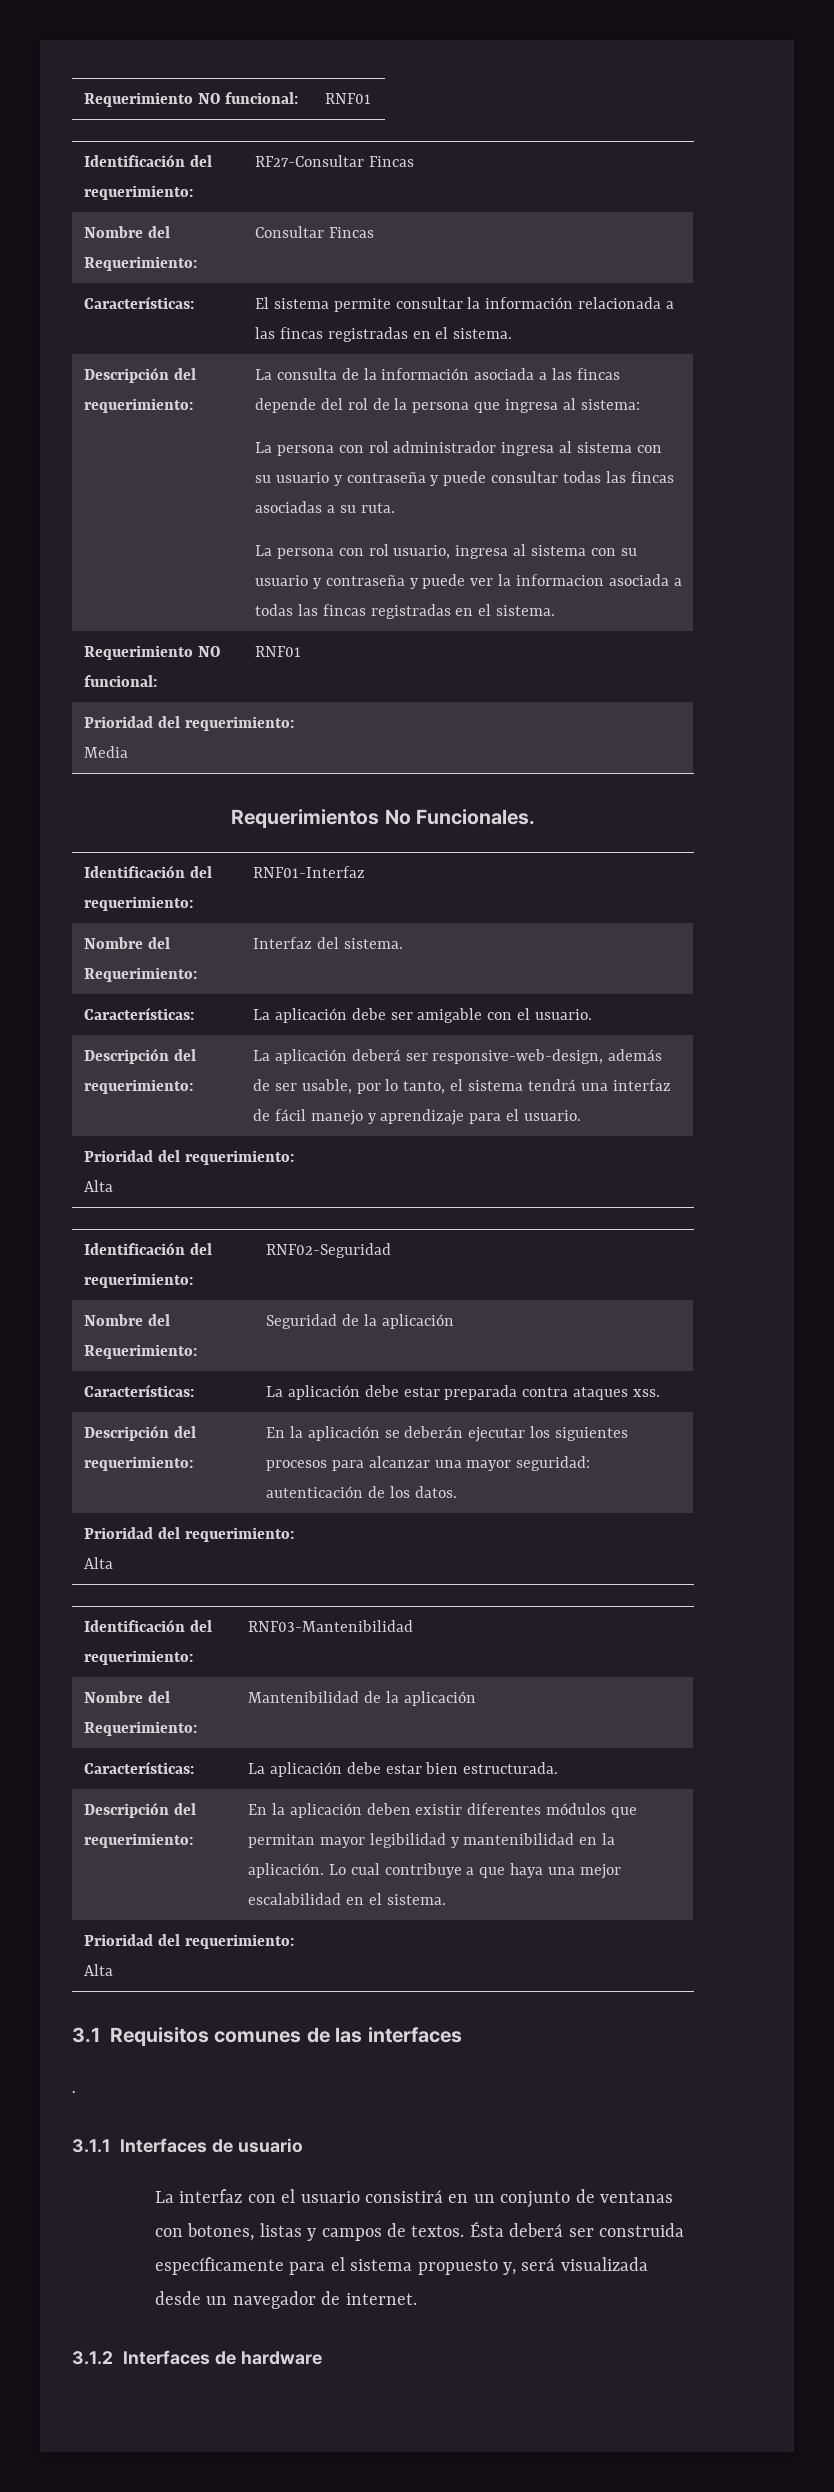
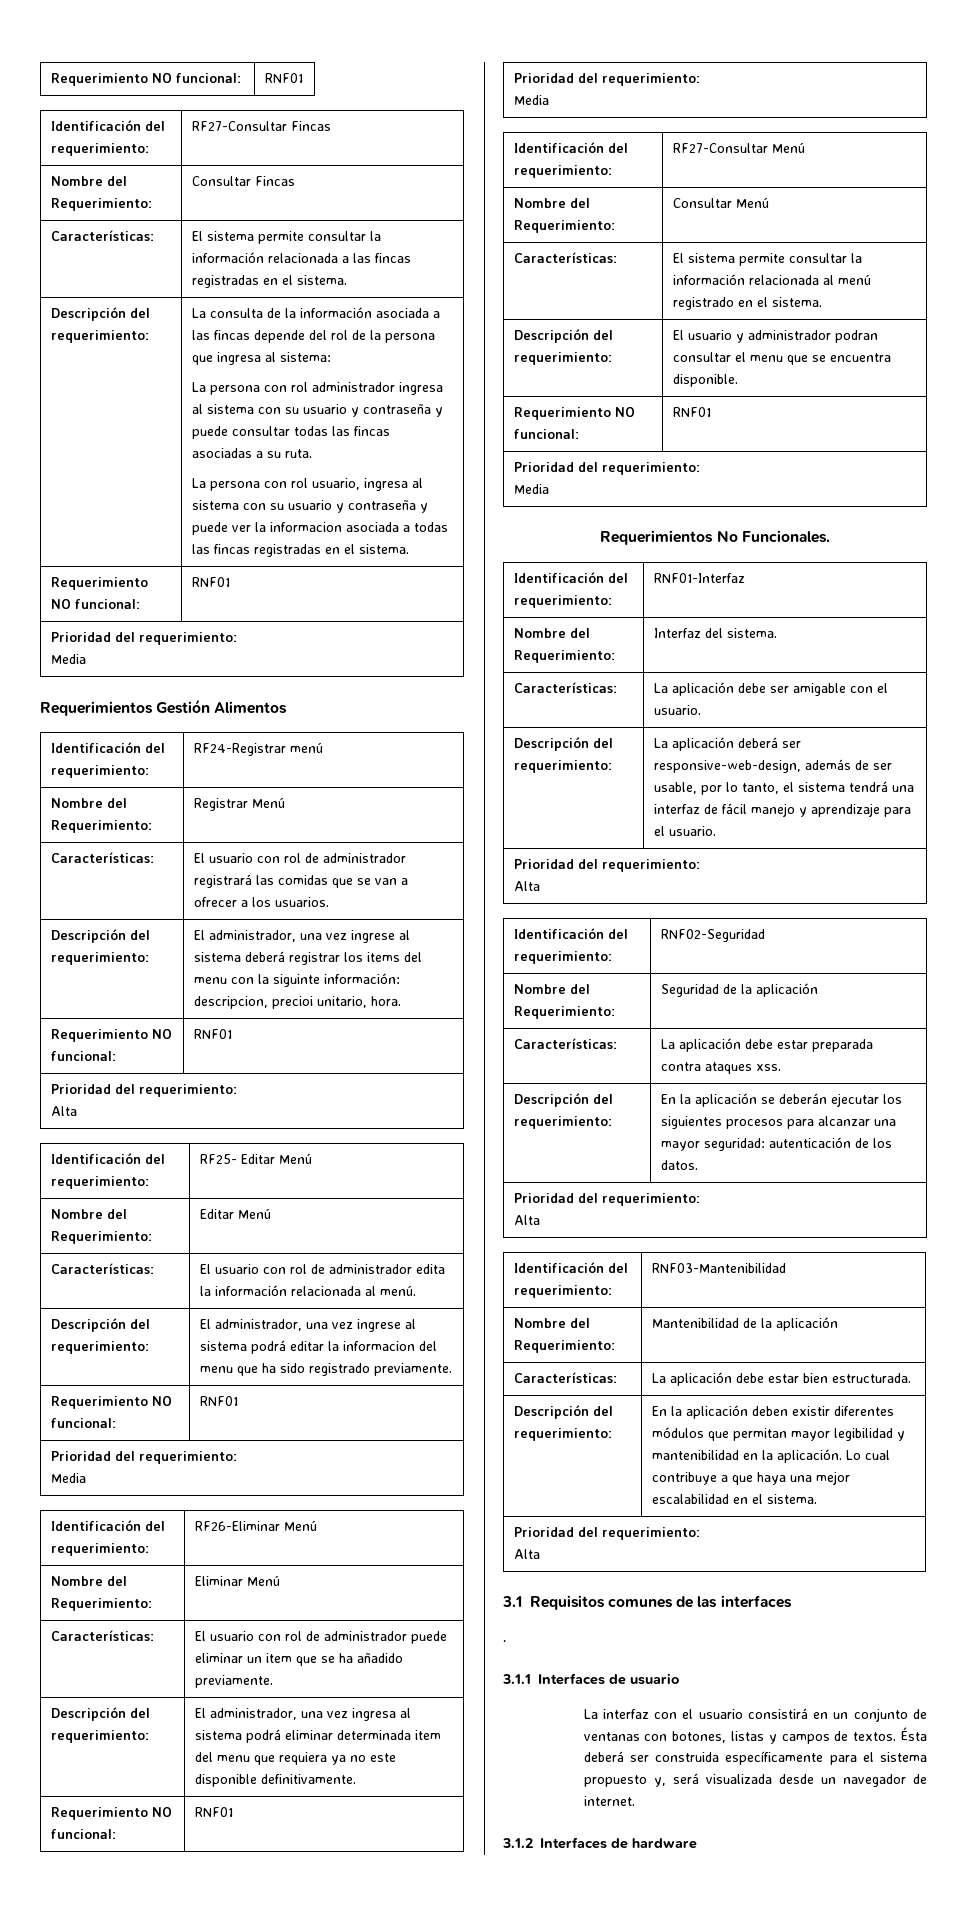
(128, 752) none -> [40,699,288,716] [50,742,165,753] [50,765,149,778] [193,742,323,756] [50,798,127,808] [50,820,152,833] [193,797,285,811] [50,852,154,863] [193,853,406,863] [193,874,408,888] [193,897,329,907] [50,929,150,943] [50,952,149,965] [193,930,410,943] [193,951,422,965] [193,973,400,987] [193,996,401,1009] [50,1029,172,1042] [50,1051,116,1061] [193,1029,232,1039] [50,1084,237,1097] [50,1106,77,1116] [50,1153,165,1164] [50,1176,149,1189] [199,1153,312,1164] [50,1209,127,1219] [50,1231,152,1244] [199,1208,271,1219] [50,1263,154,1274] [199,1264,445,1274] [199,1285,416,1296] [50,1318,150,1332] [50,1341,149,1354] [199,1319,416,1332] [199,1340,437,1354] [199,1363,452,1376] [50,1396,172,1409] [50,1418,116,1428] [199,1396,238,1406] [50,1451,237,1464] [50,1473,86,1483] [50,1520,165,1531] [50,1543,149,1556] [194,1520,317,1531] [50,1576,127,1586] [50,1598,152,1611] [194,1575,280,1586] [50,1630,154,1641] [194,1631,447,1644] [194,1653,403,1666] [194,1675,273,1688] [50,1707,150,1721] [50,1730,149,1743] [194,1708,411,1721] [194,1729,441,1743] [194,1752,396,1765] [194,1774,356,1787] [50,1807,172,1820] [50,1829,116,1839] [194,1807,233,1817] [513,73,700,86] [513,95,549,105] [513,142,628,153] [513,165,612,178] [672,142,805,153] [513,198,590,208] [513,220,615,233] [672,197,769,208] [513,252,617,263] [672,253,862,266] [672,274,871,285] [672,297,822,310] [513,329,613,343] [513,352,612,365] [672,330,878,343] [672,352,891,365] [672,374,738,387] [513,407,635,420] [513,429,579,439] [672,407,711,417] [513,462,700,475] [513,484,549,494] // Requerimientos Gestión Alimentos // Identificación del requerimiento: | RF24-Registrar menú // Nombre del Requerimiento: | Registrar Menú // Características: | El usuario con rol de administrador registrará las comidas que se van a ofrecer a los usuarios. // Descripción del requerimiento: | El administrador, una vez ingrese al sistema deberá registrar los items del menu con la siguinte información: descripcion, precioi unitario, hora. // Requerimiento NO funcional: | RNF01 // Prioridad del requerimiento: // Alta // Identificación del requerimiento: | RF25- Editar Menú // Nombre del Requerimiento: | Editar Menú // Características: | El usuario con rol de administrador edita la información relacionada al menú. // Descripción del requerimiento: | El administrador, una vez ingrese al sistema podrá editar la informacion del menu que ha sido registrado previamente. // Requerimiento NO funcional: | RNF01 // Prioridad del requerimiento: // Media // Identificación del requerimiento: | RF26-Eliminar Menú // Nombre del Requerimiento: | Eliminar Menú // Características: | El usuario con rol de administrador puede eliminar un item que se ha añadido previamente. // Descripción del requerimiento: | El administrador, una vez ingresa al sistema podrá eliminar determinada item del menu que requiera ya no este disponible definitivamente. // Requerimiento NO funcional: | RNF01 // Prioridad del requerimiento: // Media // Identificación del requerimiento: | RF27-Consultar Menú // Nombre del Requerimiento: | Consultar Menú // Características: | El sistema permite consultar la información relacionada al menú registrado en el sistema. // Descripción del requerimiento: | El usuario y administrador podran consultar el menu que se encuentra disponible. // Requerimiento NO funcional: | RNF01 // Prioridad del requerimiento: // Media

